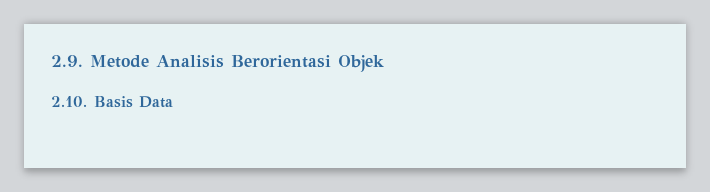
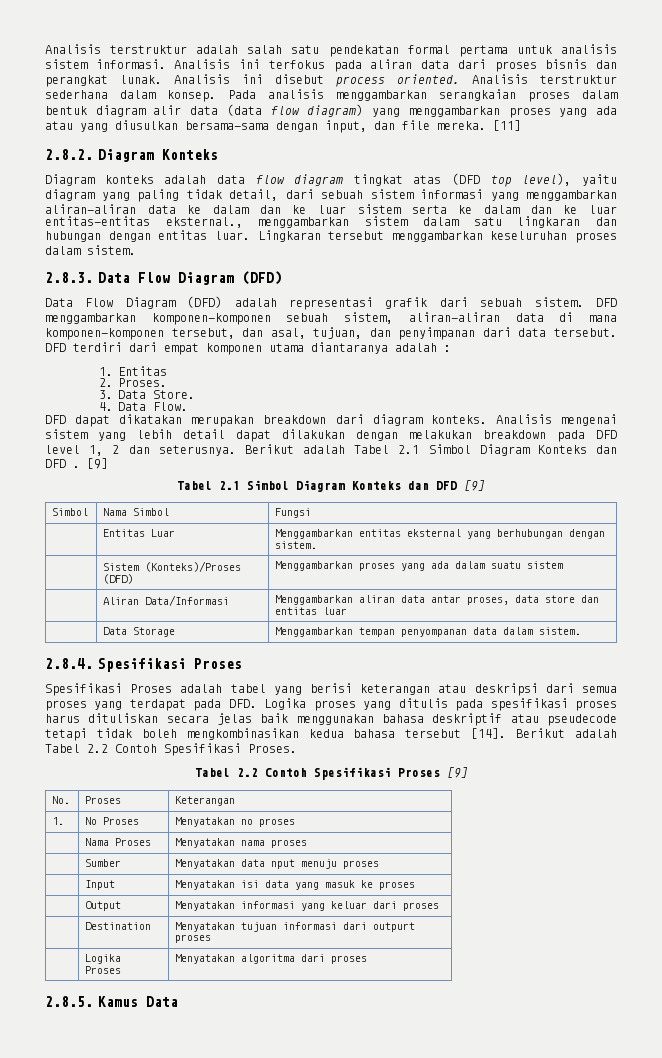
[51,55,384,72] [51,96,133,108] 2.9. Metode Analisis Berorientasi Objek // 2.10. Basis -> [45,44,617,57] [45,59,618,72] [45,74,617,87] [45,89,618,102] [45,104,617,118] [45,120,521,133] [45,149,218,162] [45,173,617,187] [45,189,617,202] [45,204,617,214] [45,216,617,228] [45,230,617,243] [45,245,136,255] [45,271,282,285] [45,296,617,310] [45,312,617,325] [45,327,617,340] [45,342,451,355] [98,366,167,376] [98,378,167,387] [98,390,195,399] [98,402,188,411] [45,414,617,427] [45,429,617,442] [45,444,618,456] [45,458,108,469] [177,480,485,492] [52,508,89,516] [103,508,170,516] [275,508,312,518] [103,529,176,537] [275,529,606,539] [275,541,318,549] [103,561,242,572] [103,574,134,584] [275,561,564,571] [103,595,230,606] [275,595,600,605] [275,607,348,615] [103,627,176,637] [275,627,582,637] [45,658,242,672] [45,683,617,696] [45,698,617,711] [45,713,617,726] [45,728,618,741] [45,743,297,756] [194,767,468,780] [52,796,71,804] [85,796,122,804] [175,796,236,806] [52,817,65,825] [85,817,140,825] [175,817,296,827] [85,838,152,846] [175,838,308,848] [85,859,122,867] [175,859,380,869] [85,880,116,890] [175,880,416,890] [85,901,122,911] [175,901,440,911] [85,922,152,930] [175,922,416,932] [175,934,212,943] [85,954,122,964] [85,966,122,974] [175,954,368,964] [45,996,138,1007] Analisis terstruktur adalah salah satu pendekatan formal pertama untuk analisis sistem informasi. Analisis ini terfokus pada aliran data dari proses bisnis dan perangkat lunak. Analisis ini disebut process oriented. Analisis terstruktur sederhana dalam konsep. Pada analisis menggambarkan serangkaian proses dalam bentuk diagram alir data (data flow diagram) yang menggambarkan proses yang ada atau yang diusulkan bersama-sama dengan input, dan file mereka. [11] // 2.8.2. Diagram Konteks // Diagram konteks adalah data flow diagram tingkat atas (DFD top level), yaitu diagram yang paling tidak detail, dari sebuah sistem informasi yang menggambarkan aliran-aliran data ke dalam dan ke luar sistem serta ke dalam dan ke luar entitas-entitas eksternal., menggambarkan sistem dalam satu lingkaran dan hubungan dengan entitas luar. Lingkaran tersebut menggambarkan keseluruhan proses dalam sistem. // 2.8.3. Data Flow Diagram (DFD) // Data Flow Diagram (DFD) adalah representasi grafik dari sebuah sistem. DFD menggambarkan komponen-komponen sebuah sistem, aliran-aliran data di mana komponen-komponen tersebut, dan asal, tujuan, dan penyimpanan dari data tersebut. DFD terdiri dari empat komponen utama diantaranya adalah : // 1. Entitas // 2. Proses. // 3. Data Store. // 4. Data Flow. // DFD dapat dikatakan merupakan breakdown dari diagram konteks. Analisis mengenai sistem yang lebih detail dapat dilakukan dengan melakukan breakdown pada DFD level 1, 2 dan seterusnya. Berikut adalah Tabel 2.1 Simbol Diagram Konteks dan DFD . [9] // Tabel 2.1 Simbol Diagram Konteks dan DFD [9] // Simbol | Nama Simbol | Fungsi // | Entitas Luar | Menggambarkan entitas eksternal yang berhubungan dengan sistem. // | Sistem (Konteks)/Proses (DFD) | Menggambarkan proses yang ada dalam suatu sistem // | Aliran Data/Informasi | Menggambarkan aliran data antar proses, data store dan entitas luar // | Data Storage | Menggambarkan tempan penyompanan data dalam sistem. // 2.8.4. Spesifikasi Proses // Spesifikasi Proses adalah tabel yang berisi keterangan atau deskripsi dari semua proses yang terdapat pada DFD. Logika proses yang ditulis pada spesifikasi proses harus dituliskan secara jelas baik menggunakan bahasa deskriptif atau pseudecode tetapi tidak boleh mengkombinasikan kedua bahasa tersebut [14]. Berikut adalah Tabel 2.2 Contoh Spesifikasi Proses. // Tabel 2.2 Contoh Spesifikasi Proses [9] // No. | Proses | Keterangan // 1. | No Proses | Menyatakan no proses // | Nama Proses | Menyatakan nama proses // | Sumber | Menyatakan data nput menuju proses // | Input | Menyatakan isi data yang masuk ke proses // | Output | Menyatakan informasi yang keluar dari proses // | Destination | Menyatakan tujuan informasi dari outpurt proses // | Logika Proses | Menyatakan algoritma dari proses // 2.8.5. Kamus

